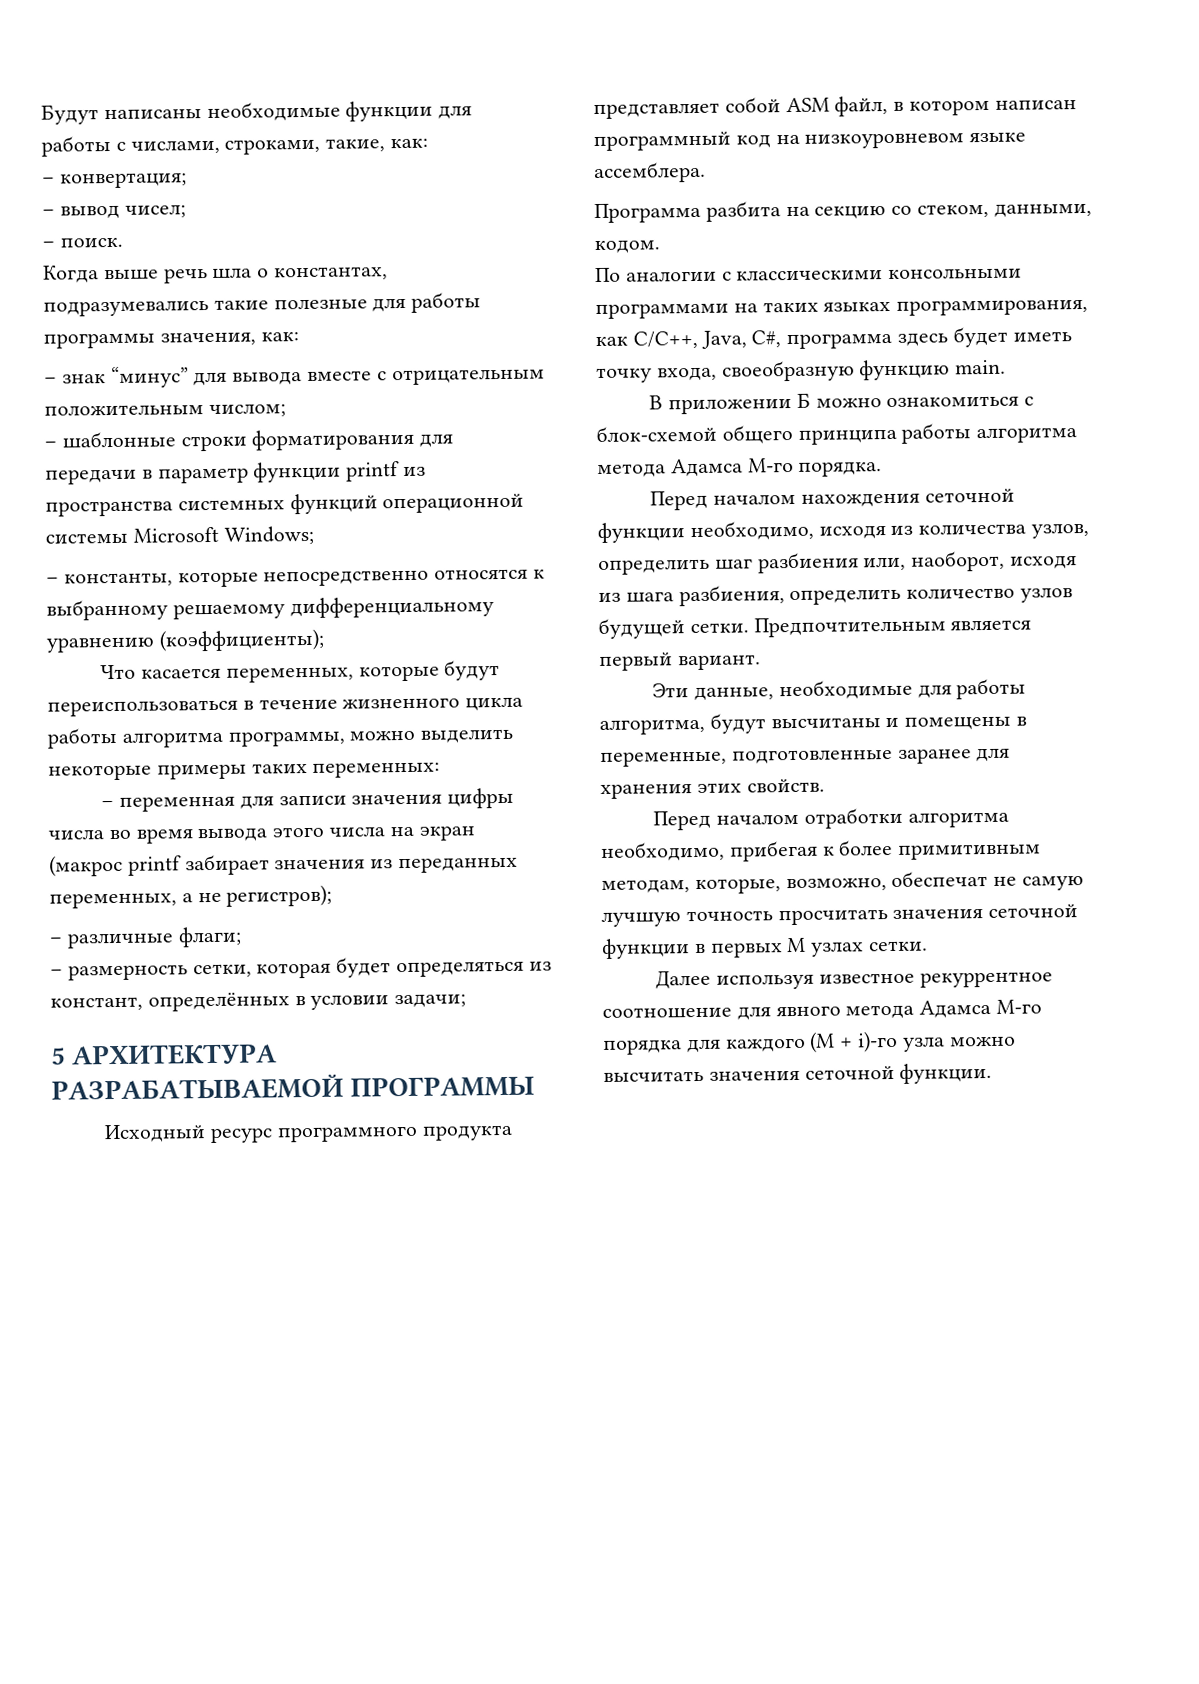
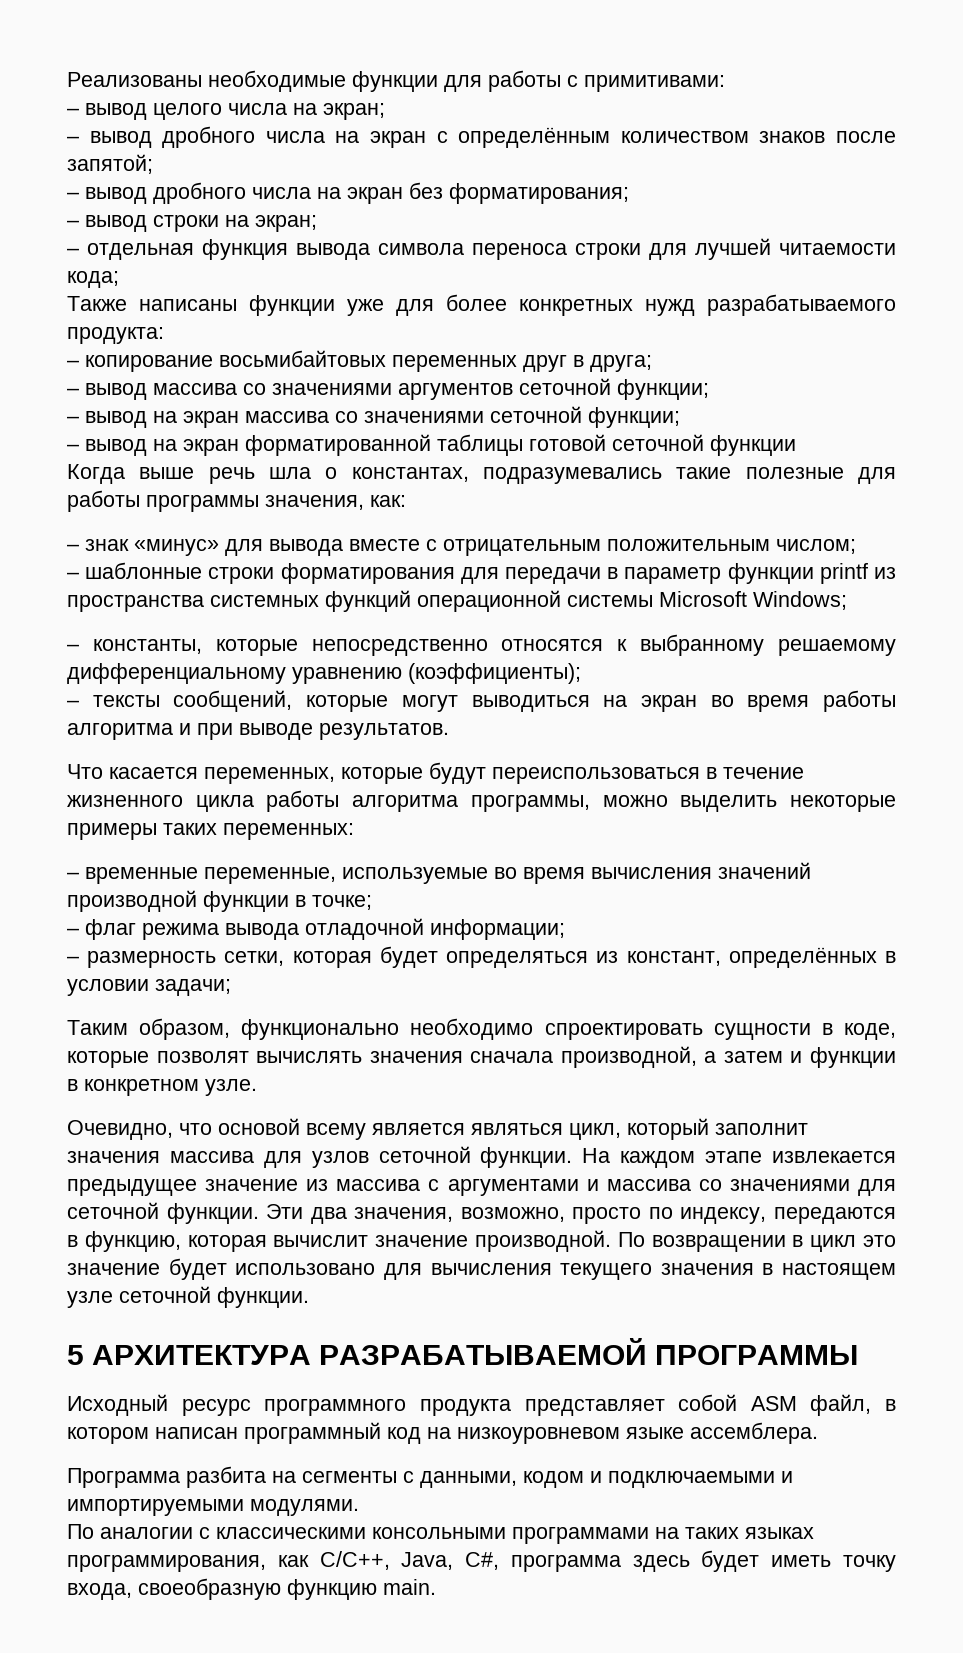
[41,104,202,125] Будут написаны -> [67,72,202,87] Реализованы
[130,138,429,155] [42,172,187,189] [42,204,186,219] [42,237,123,248] числами, строками, такие, как: // – конвертация; // – вывод чисел; // – поиск. -> [584,75,725,92] [67,103,385,120] [67,126,897,148] [67,154,153,174] [67,182,629,204] [67,215,317,232] [67,238,896,260] [67,271,119,288] [67,294,896,316] [67,327,164,344] [67,350,652,372] [67,378,709,400] [67,406,680,428] [67,434,796,456] примитивами: // – вывод целого числа на экран; // – вывод дробного числа на экран с определённым количеством знаков после запятой; // – вывод дробного числа на экран без форматирования; // – вывод строки на экран; // – отдельная функция вывода символа переноса строки для лучшей читаемости кода; // Также написаны функции уже для более конкретных нужд разрабатываемого продукта: // – копирование восьмибайтовых переменных друг в друга; // – вывод массива со значениями аргументов сеточной функции; // – вывод на экран массива со значениями сеточной функции; // – вывод на экран форматированной таблицы готовой сеточной функции
[110,366,189,389] “минус” -> [134,539,219,556] «минус»
(325, 640) none -> [67,690,897,712] [67,723,449,740] // – тексты сообщений, которые могут выводиться на экран во время работы алгоритма и при выводе результатов.
[118,787,515,812] [48,825,475,844] [49,854,519,877] [49,884,333,909] [49,926,242,949] переменная для записи значения цифры числа во время вывода этого числа на экран (макрос printf забирает значения из переданных переменных, а не регистров); // – различные флаги; -> [85,862,811,884] [67,890,372,912] [67,918,565,940] временные переменные, используемые во время вычисления значений производной функции в точке; // – флаг режима вывода отладочной информации;
(467, 1000) none -> [67,1018,896,1040] [67,1046,896,1068] [67,1079,257,1096] [67,1118,808,1140] [67,1146,897,1168] [67,1179,897,1196] [67,1202,896,1224] [67,1230,896,1252] [67,1258,896,1280] [67,1286,309,1308] // Таким образом, функционально необходимо спроектировать сущности в коде, которые позволят вычислять значения сначала производной, а затем и функции в конкретном узле. // Очевидно, что основой всему является являться цикл, который заполнит значения массива для узлов сеточной функции. На каждом этапе извлекается предыдущее значение из массива с аргументами и массива со значениями для сеточной функции. Эти два значения, возможно, просто по индексу, передаются в функцию, которая вычислит значение производной. По возвращении в цикл это значение будет использовано для вычисления текущего значения в настоящем узле сеточной функции.
[814,202,1092,219] [594,239,660,254] секцию со стеком, данными, кодом. -> [302,1471,793,1488] [67,1499,359,1516] сегменты с данными, кодом и подключаемыми и импортируемыми модулями.
[649,392,1035,415] [596,423,1078,445] [597,457,883,478] [650,488,1015,511] [597,520,1090,544] [598,550,1078,575] [598,585,1074,607] [598,616,1032,639] [599,652,761,671] [652,678,1027,701] [599,713,1028,735] [600,747,1011,767] [600,778,825,799] [653,807,1009,831] [601,839,1042,862] [601,870,1085,895] [601,904,1079,927] [601,937,929,959] [655,969,1053,990] [602,999,1043,1020] [603,1030,1016,1055] [603,1062,993,1084] // В приложении Б можно ознакомиться с блок-схемой общего принципа работы алгоритма метода Адамса M-го порядка. // Перед началом нахождения сеточной функции необходимо, исходя из количества узлов, определить шаг разбиения или, наоборот, исходя из шага разбиения, определить количество узлов будущей сетки. Предпочтительным является первый вариант. // Эти данные, необходимые для работы алгоритма, будут высчитаны и помещены в переменные, подготовленные заранее для хранения этих свойств. // Перед началом отработки алгоритма необходимо, прибегая к более примитивным методам, которые, возможно, обеспечат не самую лучшую точность просчитать значения сеточной функции в первых M узлах сетки. // Далее используя известное рекуррентное соотношение для явного метода Адамса M-го порядка для каждого (M + i)-го узла можно высчитать значения сеточной функции. -> (436, 1587) none

